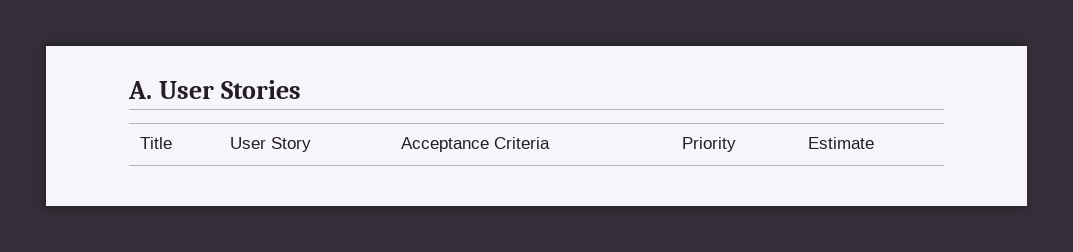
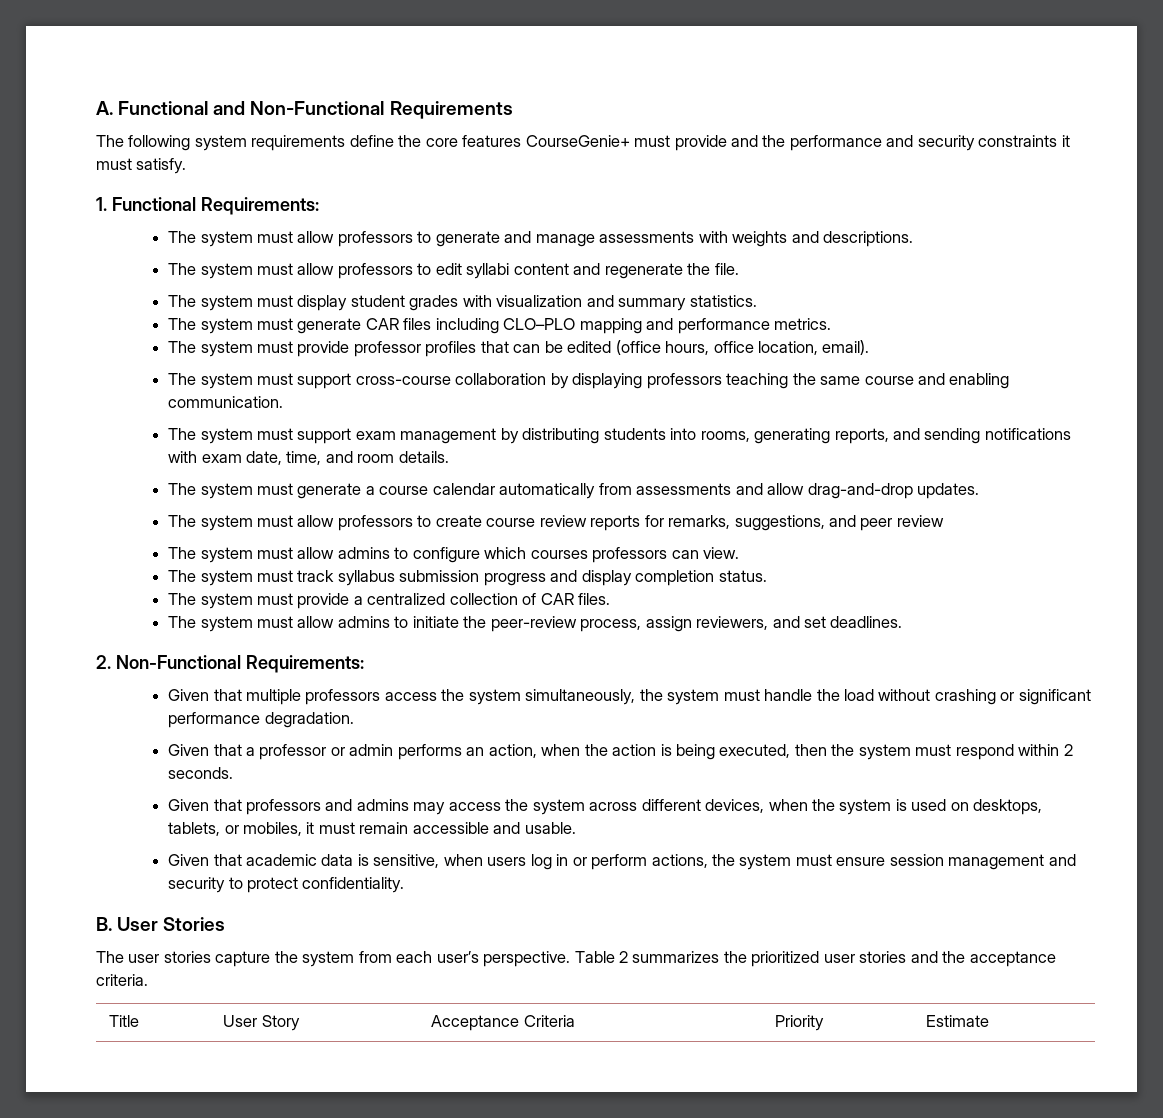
[159,80,302,99] User Stories -> [118,101,513,119] [96,135,1070,151] [96,158,187,174] [96,197,319,215] [168,231,913,247] [168,263,739,279] [168,295,757,311] [168,318,832,334] [168,340,870,357] [168,373,1010,389] [168,396,284,408] [168,428,1071,444] [168,451,449,465] [168,483,979,499] [168,515,944,531] [168,547,740,563] [168,570,767,586] [168,593,611,609] [168,616,903,632] [96,655,364,673] [168,689,1091,705] [168,712,354,728] [168,744,1073,760] [168,767,234,779] [168,799,1043,815] [168,822,576,836] [168,854,1076,870] [168,877,405,893] [96,917,226,931] [96,951,1056,967] [96,974,148,986] Functional and Non-Functional Requirements // The following system requirements define the core features CourseGenie+ must provide and the performance and security constraints it must satisfy. // 1. Functional Requirements: // The system must allow professors to generate and manage assessments with weights and descriptions. // The system must allow professors to edit syllabi content and regenerate the file. // The system must display student grades with visualization and summary statistics. // The system must generate CAR files including CLO–PLO mapping and performance metrics. // The system must provide professor profiles that can be edited (office hours, office location, email). // The system must support cross-course collaboration by displaying professors teaching the same course and enabling communication. // The system must support exam management by distributing students into rooms, generating reports, and sending notifications with exam date, time, and room details. // The system must generate a course calendar automatically from assessments and allow drag-and-drop updates. // The system must allow professors to create course review reports for remarks, suggestions, and peer review // The system must allow admins to configure which courses professors can view. // The system must track syllabus submission progress and display completion status. // The system must provide a centralized collection of CAR files. // The system must allow admins to initiate the peer-review process, assign reviewers, and set deadlines. // 2. Non-Functional Requirements: // Given that multiple professors access the system simultaneously, the system must handle the load without crashing or significant performance degradation. // Given that a professor or admin performs an action, when the action is being executed, then the system must respond within 2 seconds. // Given that professors and admins may access the system across different devices, when the system is used on desktops, tablets, or mobiles, it must remain accessible and usable. // Given that academic data is sensitive, when users log in or perform actions, the system must ensure session management and security to protect confidentiality. // B. User Stories // The user stories capture the system from each user’s perspective. Table 2 summarizes the prioritized user stories and the acceptance criteria.

